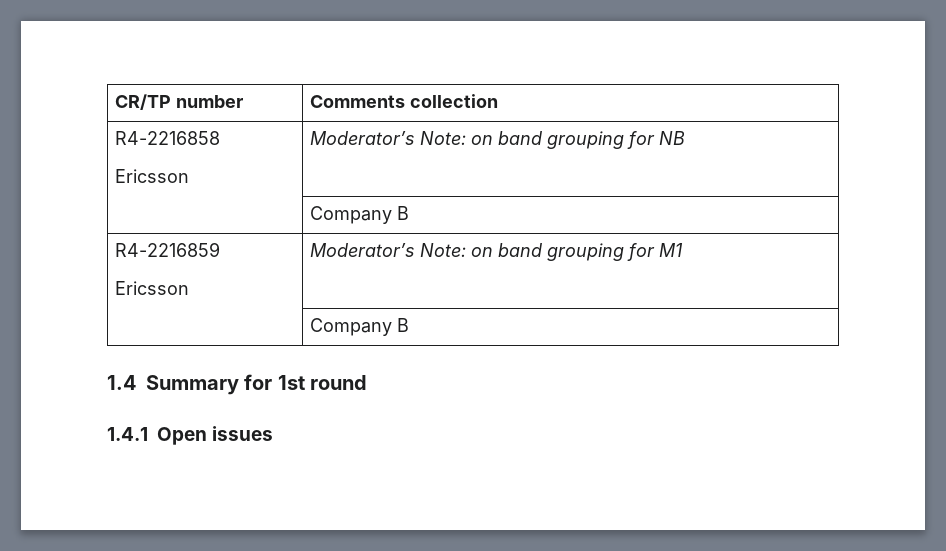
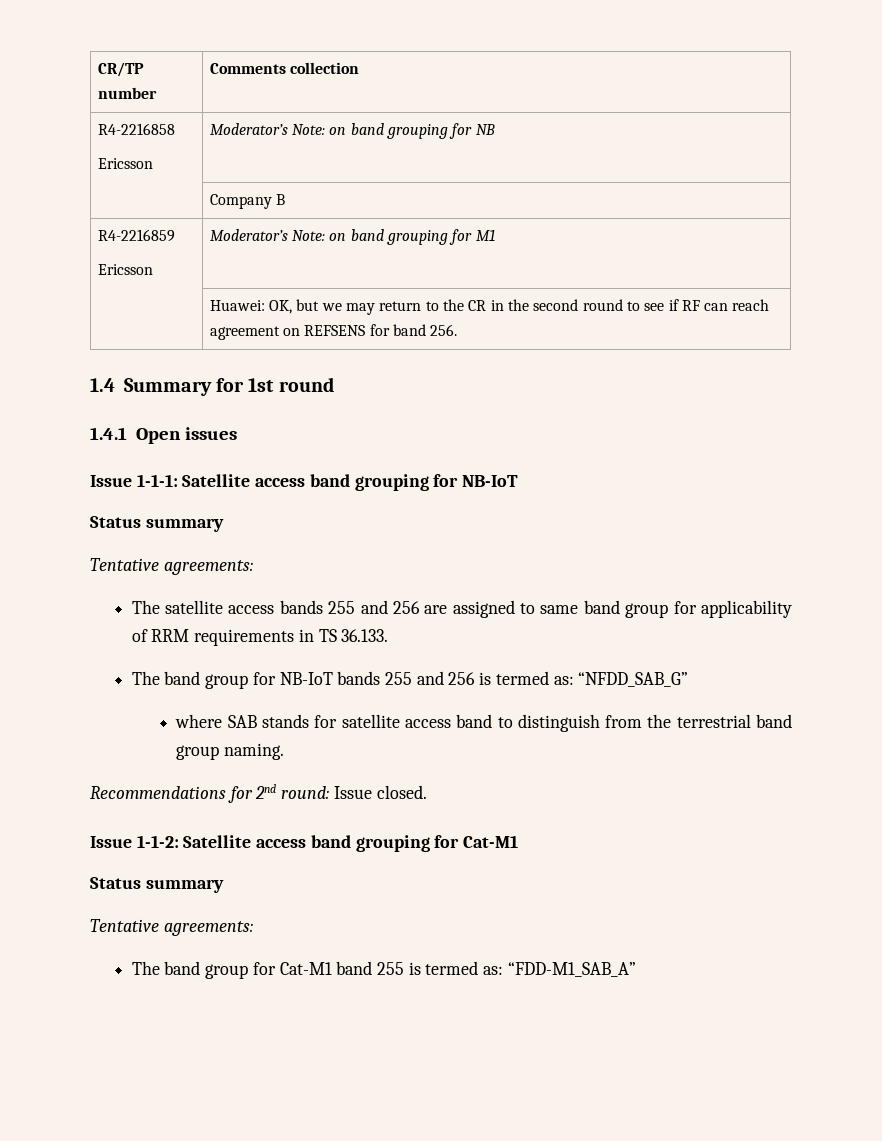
[309,318,409,336] Company B -> [209,299,770,315] [209,324,458,340] Huawei: OK, but we may return to the CR in the second round to see if RF can reach agreement on REFSENS for band 256.
(274, 433) none -> [90,474,519,491] [90,516,224,532] [90,558,253,575] [131,600,792,618] [131,629,389,646] [131,671,689,689] [175,714,792,732] [176,743,285,760] [90,784,427,803] [90,835,519,852] [90,877,224,893] [90,919,253,936] [131,961,636,979] // Issue 1-1-1: Satellite access band grouping for NB-IoT // Status summary // Tentative agreements: // The satellite access bands 255 and 256 are assigned to same band group for applicability of RRM requirements in TS 36.133. // The band group for NB-IoT bands 255 and 256 is termed as: “NFDD_SAB_G” // where SAB stands for satellite access band to distinguish from the terrestrial band group naming. // Recommendations for 2nd round: Issue closed. // Issue 1-1-2: Satellite access band grouping for Cat-M1 // Status summary // Tentative agreements: // The band group for Cat-M1 band 255 is termed as: “FDD-M1_SAB_A”

